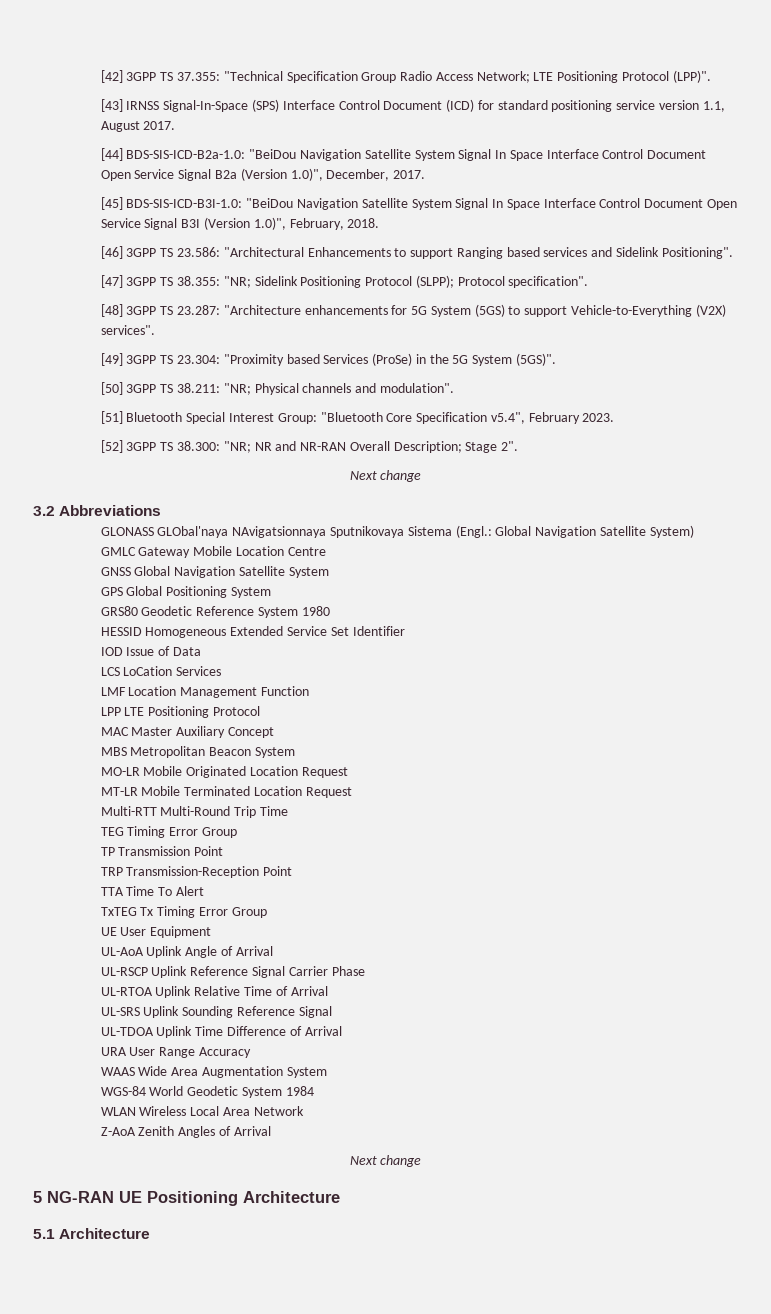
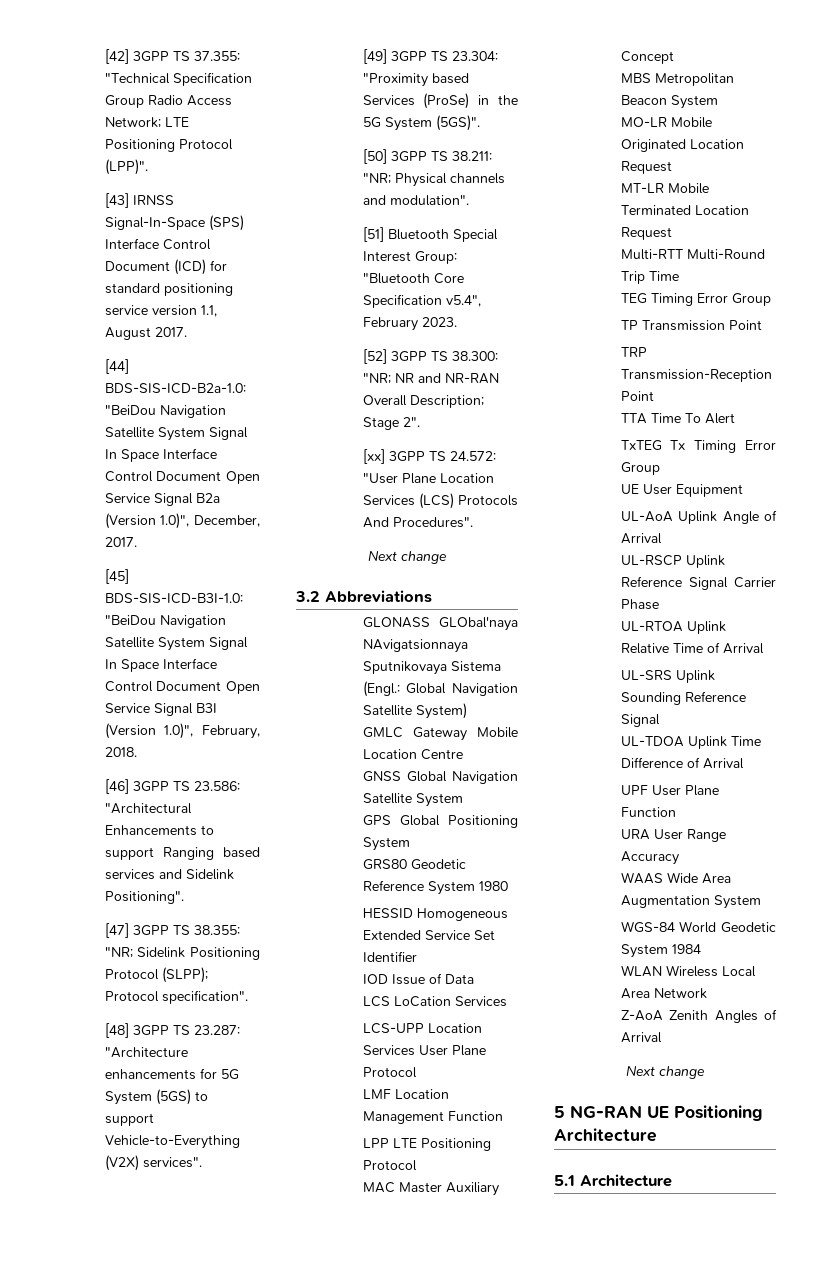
(519, 446) none -> [362,449,496,464] [362,473,494,484] [362,493,518,509] [362,517,473,528] // [xx] 3GPP TS 24.572: "User Plane Location Services (LCS) Protocols And Procedures".
(222, 671) none -> [362,1023,482,1034] [362,1045,486,1056] [362,1067,417,1078] // LCS-UPP Location Services User Plane Protocol
(342, 1031) none -> [620,785,719,796] [620,807,676,817] // UPF User Plane Function

